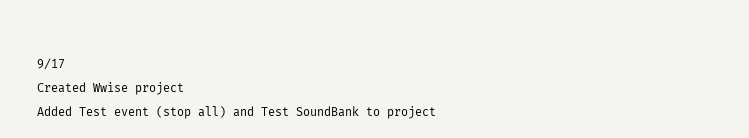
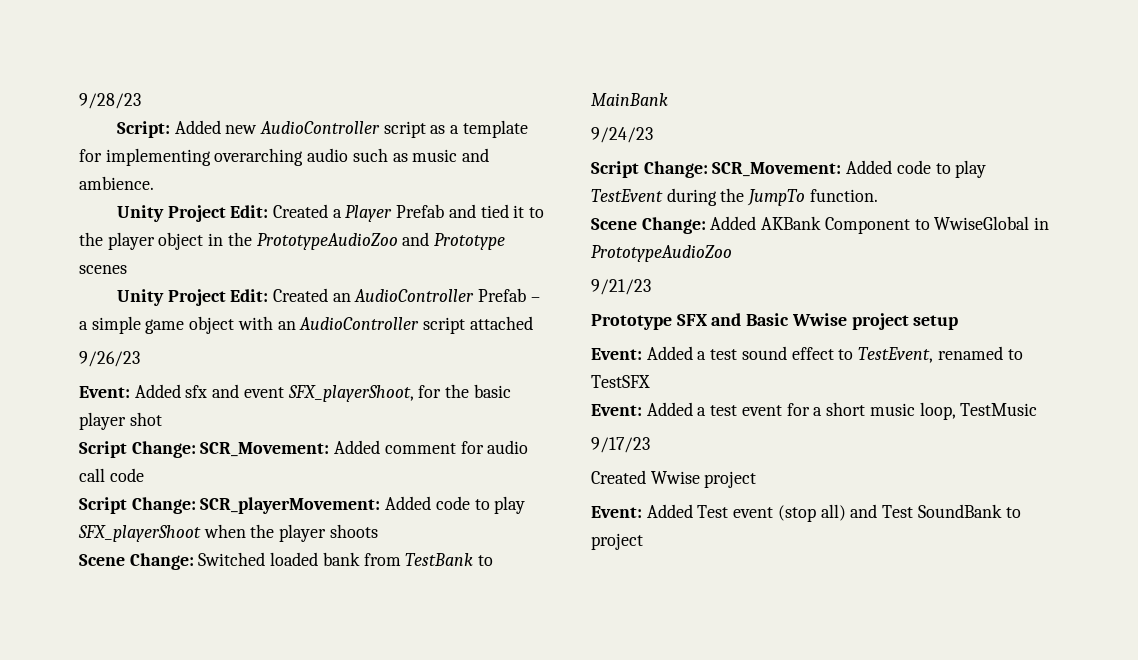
[37,58,65,70] 9/17 -> [79,93,141,109] [116,120,528,138] [79,148,490,166] [79,176,154,190] [116,204,545,222] [79,232,506,250] [79,265,127,274] [116,288,540,306] [79,316,533,334] [79,351,140,367] [79,384,511,402] [79,412,162,430] [79,440,529,458] [79,468,144,482] [79,496,526,514] [78,524,378,542] [79,552,494,570] [591,93,668,106] [591,127,653,143] [591,160,987,178] [591,188,878,206] [591,216,1050,234] [591,245,732,262] [591,279,651,295] [591,313,959,330] [591,346,1023,363] [591,375,650,388] [591,402,1038,420] [591,437,650,453] 9/28/23 // Script: Added new AudioController script as a template for implementing overarching audio such as music and ambience. // Unity Project Edit: Created a Player Prefab and tied it to the player object in the PrototypeAudioZoo and Prototype scenes // Unity Project Edit: Created an AudioController Prefab – a simple game object with an AudioController script attached // 9/26/23 // Event: Added sfx and event SFX_playerShoot, for the basic player shot // Script Change: SCR_Movement: Added comment for audio call code // Script Change: SCR_playerMovement: Added code to play SFX_playerShoot when the player shoots // Scene Change: Switched loaded bank from TestBank to MainBank // 9/24/23 // Script Change: SCR_Movement: Added code to play TestEvent during the JumpTo function. // Scene Change: Added AKBank Component to WwiseGlobal in PrototypeAudioZoo // 9/21/23 // Prototype SFX and Basic Wwise project setup // Event: Added a test sound effect to TestEvent, renamed to TestSFX // Event: Added a test event for a short music loop, TestMusic // 9/17/23
(184, 88) none -> [591,506,642,518] Event:

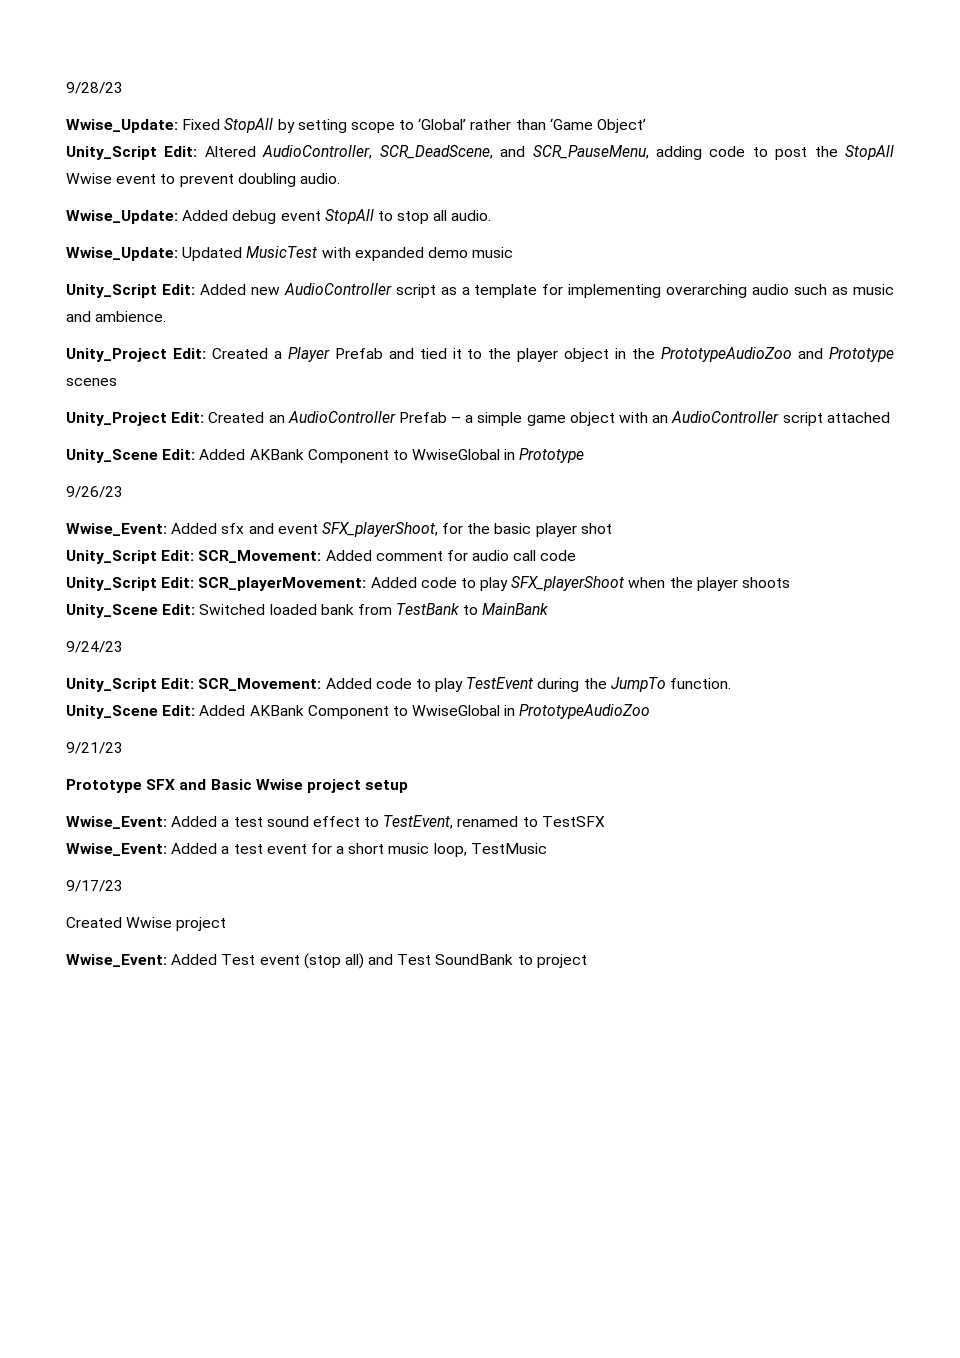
[116,121,170,138] Script: -> [66,118,647,133] [66,145,894,160] [66,173,340,187] [66,209,492,224] [66,246,514,261] [66,284,195,298] Wwise_Update: Fixed StopAll by setting scope to ‘Global’ rather than ‘Game Object’ // Unity_Script Edit: Altered AudioController, SCR_DeadScene, and SCR_PauseMenu, adding code to post the StopAll Wwise event to prevent doubling audio. // Wwise_Update: Added debug event StopAll to stop all audio. // Wwise_Update: Updated MusicTest with expanded demo music // Unity_Script Edit:
[116,205,226,222] Unity Project -> [66,348,167,362] Unity_Project
[116,289,226,306] Unity Project -> [66,412,167,426] Unity_Project
(533, 323) none -> [66,448,585,463] // Unity_Scene Edit: Added AKBank Component to WwiseGlobal in Prototype
[79,386,130,398] Event: -> [66,523,167,536] Wwise_Event:
[79,441,196,458] Script Change: -> [66,550,195,564] Unity_Script Edit:
[79,497,196,514] Script Change: -> [66,577,195,591] Unity_Script Edit:
[79,553,194,570] Scene Change: -> [66,604,196,618] Unity_Scene Edit:
[591,161,708,178] Script Change: -> [66,678,195,692] Unity_Script Edit:
[591,217,706,234] Scene Change: -> [66,705,196,719] Unity_Scene Edit:
[591,348,642,360] Event: -> [66,816,167,829] Wwise_Event:
[591,404,642,416] Event: -> [66,843,167,856] Wwise_Event:
[591,506,642,518] Event: -> [66,954,167,967] Wwise_Event:

